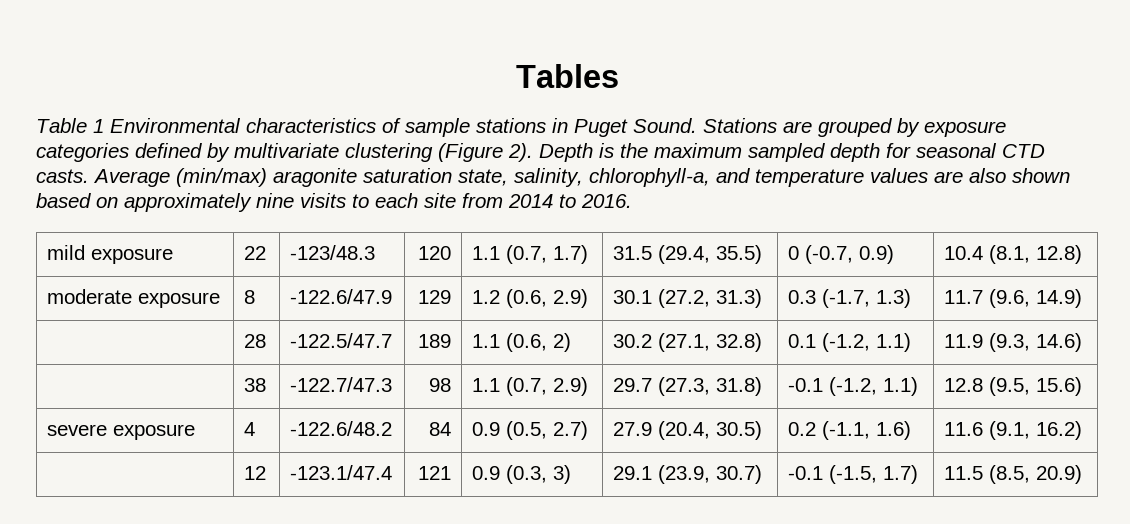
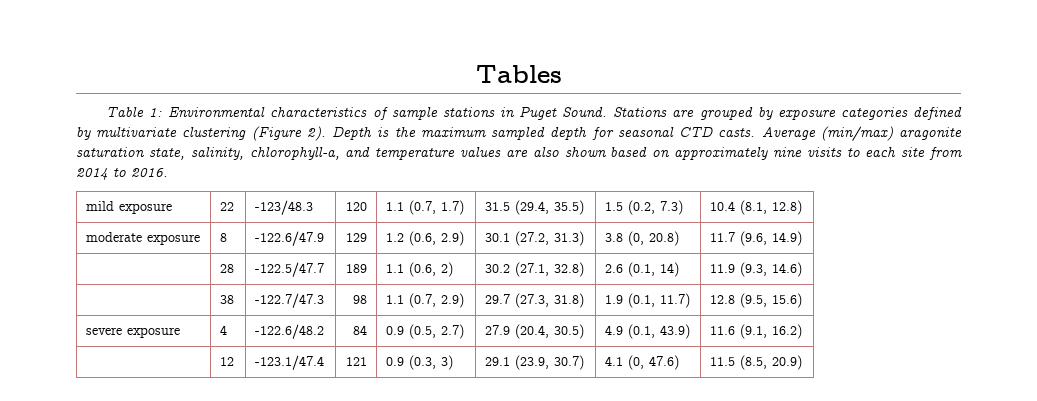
[93,119,104,133] 1 -> [149,108,163,117] 1:
[788,245,895,264] 0 (-0.7, 0.9) -> [604,200,683,215] 1.5 (0.2, 7.3)
[788,289,912,308] 0.3 (-1.7, 1.3) -> [604,231,679,246] 3.8 (0, 20.8)
[788,333,912,352] 0.1 (-1.2, 1.1) -> [604,262,679,277] 2.6 (0.1, 14)
[788,377,919,396] -0.1 (-1.2, 1.1) -> [604,293,690,308] 1.9 (0.1, 11.7)
[788,421,912,440] 0.2 (-1.1, 1.6) -> [604,324,690,339] 4.9 (0.1, 43.9)
[788,465,919,484] -0.1 (-1.5, 1.7) -> [604,355,679,370] 4.1 (0, 47.6)

